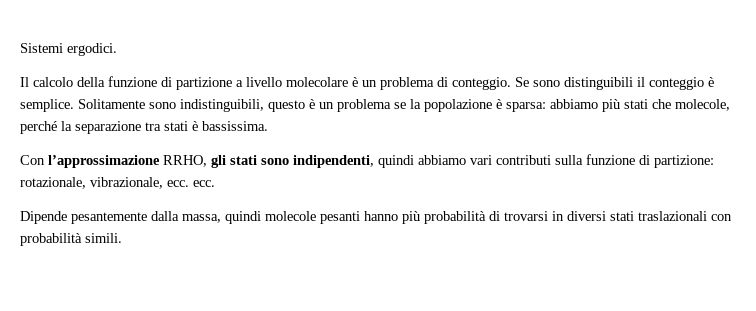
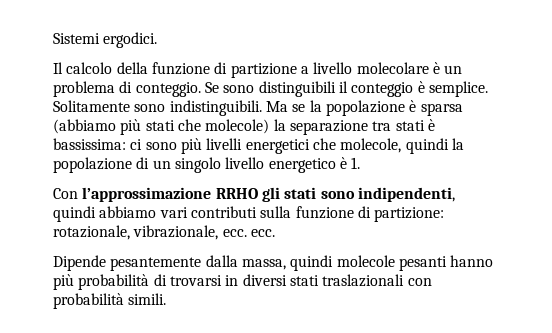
[180,99,391,112] indistinguibili, questo è un problema -> [169,100,288,116] indistinguibili. Ma
[506,99,598,112] sparsa: abbiamo -> [420,103,463,116] [53,119,116,134] sparsa (abbiamo
[675,99,730,111] [20,121,57,134] molecole, perché -> [205,119,270,134] molecole)
[202,121,268,131] bassissima. -> [53,138,464,154] [53,157,361,173] bassissima: ci sono più livelli energetici che molecole, quindi la popolazione di un singolo livello energetico è 1.
[163,155,207,167] RRHO, -> [215,188,258,199] RRHO

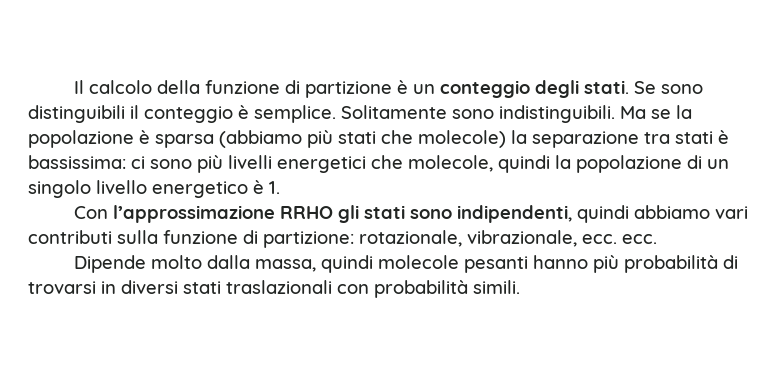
[53,32,158,48] Sistemi ergodici. // -> (74, 87) none
[300,62,463,74] [53,81,201,97] a livello molecolare è un problema di conteggio. -> [397,80,630,98] è un conteggio degli stati.
[110,257,202,271] pesantemente -> [151,255,203,269] molto

